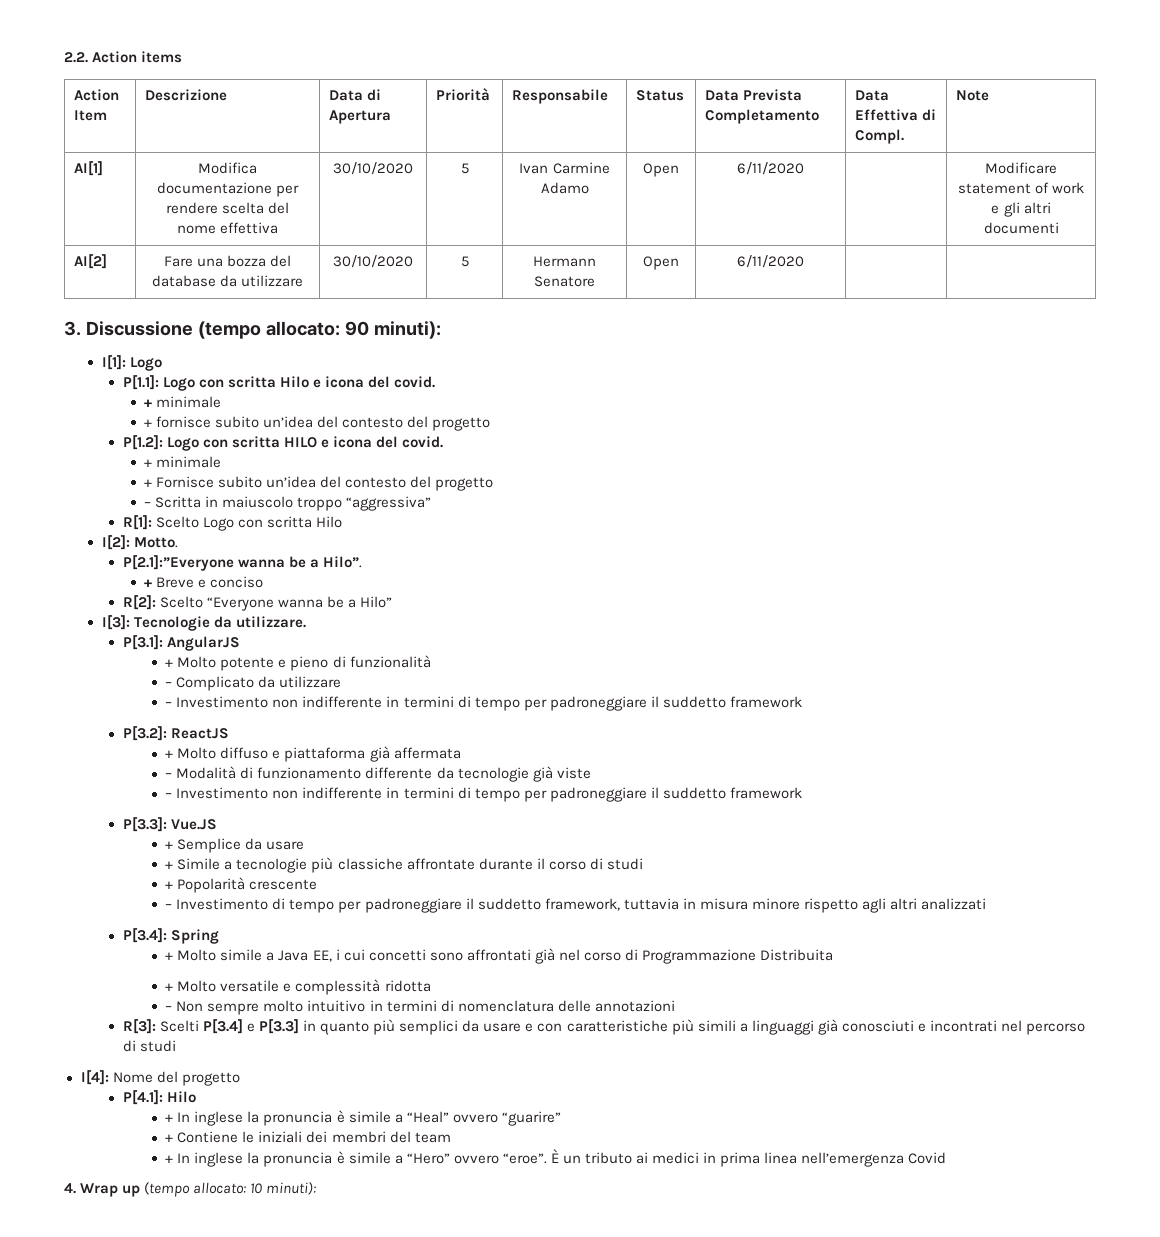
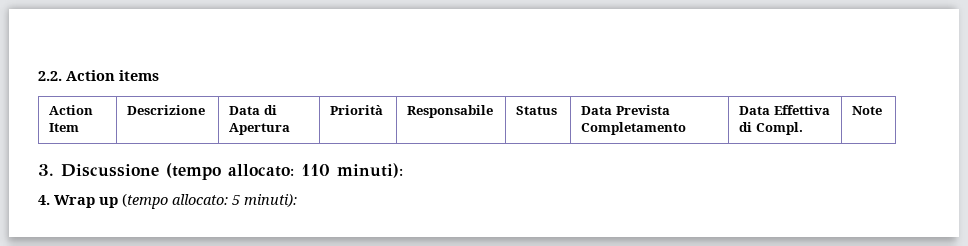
[74,161,104,176] [198,162,257,174] [156,182,300,197] [165,202,290,214] [176,222,279,234] [333,162,413,175] [460,163,469,174] [519,162,610,174] [540,182,589,194] [643,163,679,177] [737,162,804,175] [985,162,1057,174] [957,182,1085,194] [991,202,1051,217] [983,222,1059,234] [74,254,108,269] [163,255,292,267] [151,275,304,287] [333,255,413,268] [460,256,469,267] [533,256,596,267] [534,276,595,287] [643,256,679,270] [737,255,804,268] // AI[1] | Modifica documentazione per rendere scelta del nome effettiva | 30/10/2020 | 5 | Ivan Carmine Adamo | Open | 6/11/2020 | | Modificare statement of work e gli altri documenti // AI[2] | Fare una bozza del database da utilizzare | 30/10/2020 | 5 | Hermann Senatore | Open | 6/11/2020 | | -> (883, 110) none
[344,321,441,339] [101,355,162,371] [122,375,436,391] [144,396,222,408] [144,416,491,431] [122,435,444,451] [144,456,222,468] [144,476,494,491] [144,496,432,511] [122,515,343,531] [101,535,178,550] [122,555,363,571] [144,576,264,588] [122,595,393,611] [101,615,306,631] [122,635,240,651] [165,655,431,671] [165,676,342,691] [165,696,802,711] [122,726,229,741] [165,746,461,762] [165,766,591,782] [165,787,802,802] [122,817,217,832] [165,838,305,853] [165,857,643,873] [165,877,318,893] [165,898,987,913] [122,928,219,944] [165,948,834,964] [165,979,431,995] [165,1000,675,1015] [122,1019,1086,1035] [122,1040,176,1052] [80,1070,240,1086] [122,1090,196,1105] [165,1110,561,1126] [165,1131,451,1143] [165,1149,947,1167] 90 minuti): // I[1]: Logo // P[1.1]: Logo con scritta Hilo e icona del covid. // + minimale // + fornisce subito un’idea del contesto del progetto // P[1.2]: Logo con scritta HILO e icona del covid. // + minimale // + Fornisce subito un’idea del contesto del progetto // – Scritta in maiuscolo troppo “aggressiva” // R[1]: Scelto Logo con scritta Hilo // I[2]: Motto. // P[2.1]:”Everyone wanna be a Hilo”. // + Breve e conciso // R[2]: Scelto “Everyone wanna be a Hilo” // I[3]: Tecnologie da utilizzare. // P[3.1]: AngularJS // + Molto potente e pieno di funzionalità // – Complicato da utilizzare // – Investimento non indifferente in termini di tempo per padroneggiare il suddetto framework // P[3.2]: ReactJS // + Molto diffuso e piattaforma già affermata // – Modalità di funzionamento differente da tecnologie già viste // – Investimento non indifferente in termini di tempo per padroneggiare il suddetto framework // P[3.3]: Vue.JS // + Semplice da usare // + Simile a tecnologie più classiche affrontate durante il corso di studi // + Popolarità crescente // – Investimento di tempo per padroneggiare il suddetto framework, tuttavia in misura minore rispetto agli altri analizzati // P[3.4]: Spring // + Molto simile a Java EE, i cui concetti sono affrontati già nel corso di Programmazione Distribuita // + Molto versatile e complessità ridotta // – Non sempre molto intuitivo in termini di nomenclatura delle annotazioni // R[3]: Scelti P[3.4] e P[3.3] in quanto più semplici da usare e con caratteristiche più simili a linguaggi già conosciuti e incontrati nel percorso di studi // I[4]: Nome del progetto // P[4.1]: Hilo // + In inglese la pronuncia è simile a “Heal” ovvero “guarire” // + Contiene le iniziali dei membri del team // + In inglese la pronuncia è simile a “Hero” ovvero “eroe”. È un tributo ai medici in prima linea nell’emergenza Covid -> [301,163,403,178] 110 minuti):
[250,1183,264,1194] 10 -> [232,195,240,205] 5

